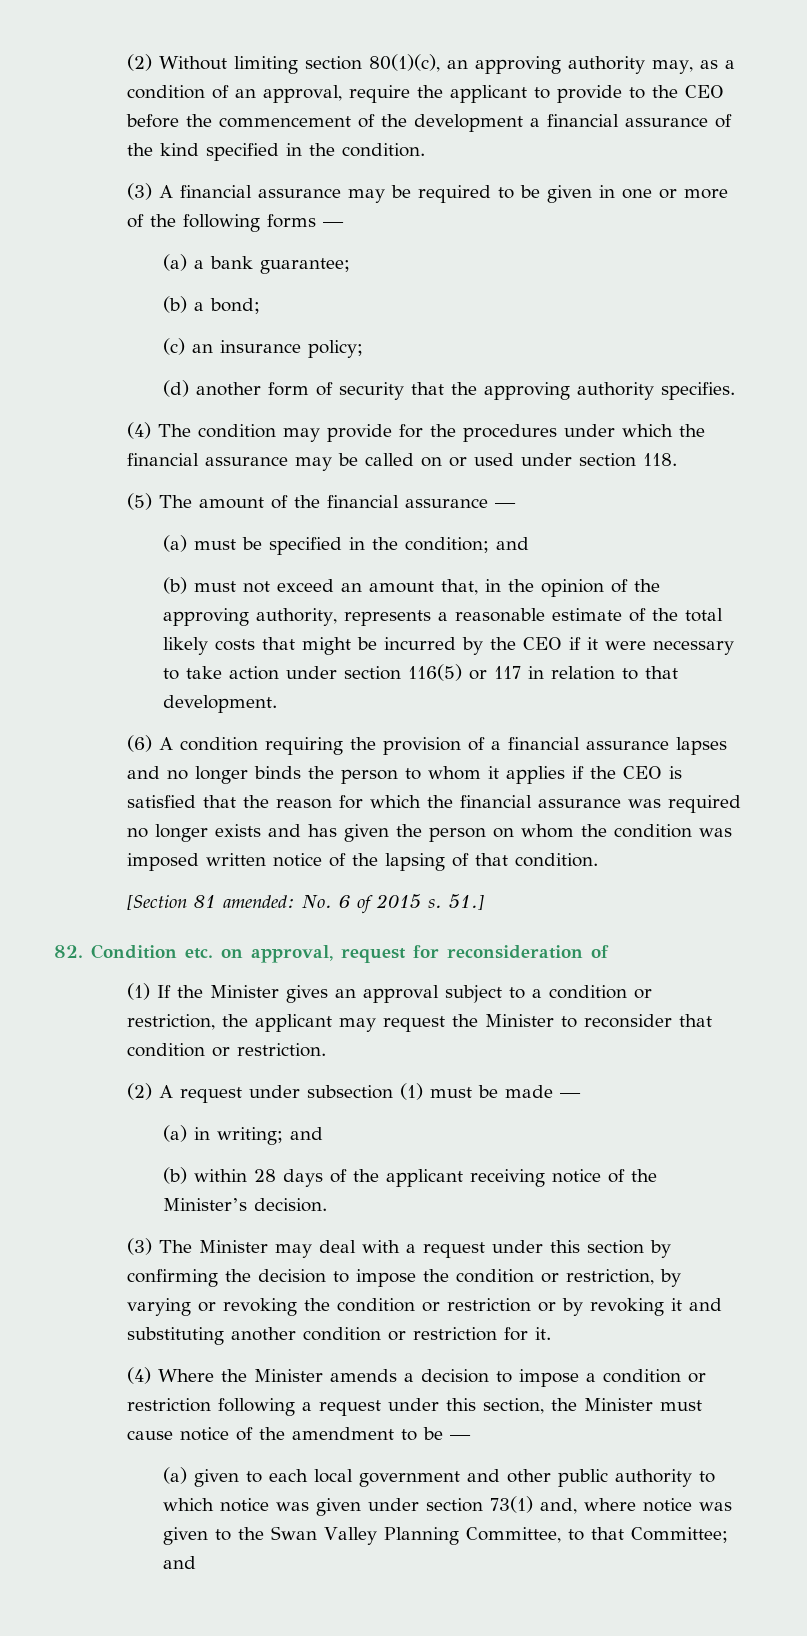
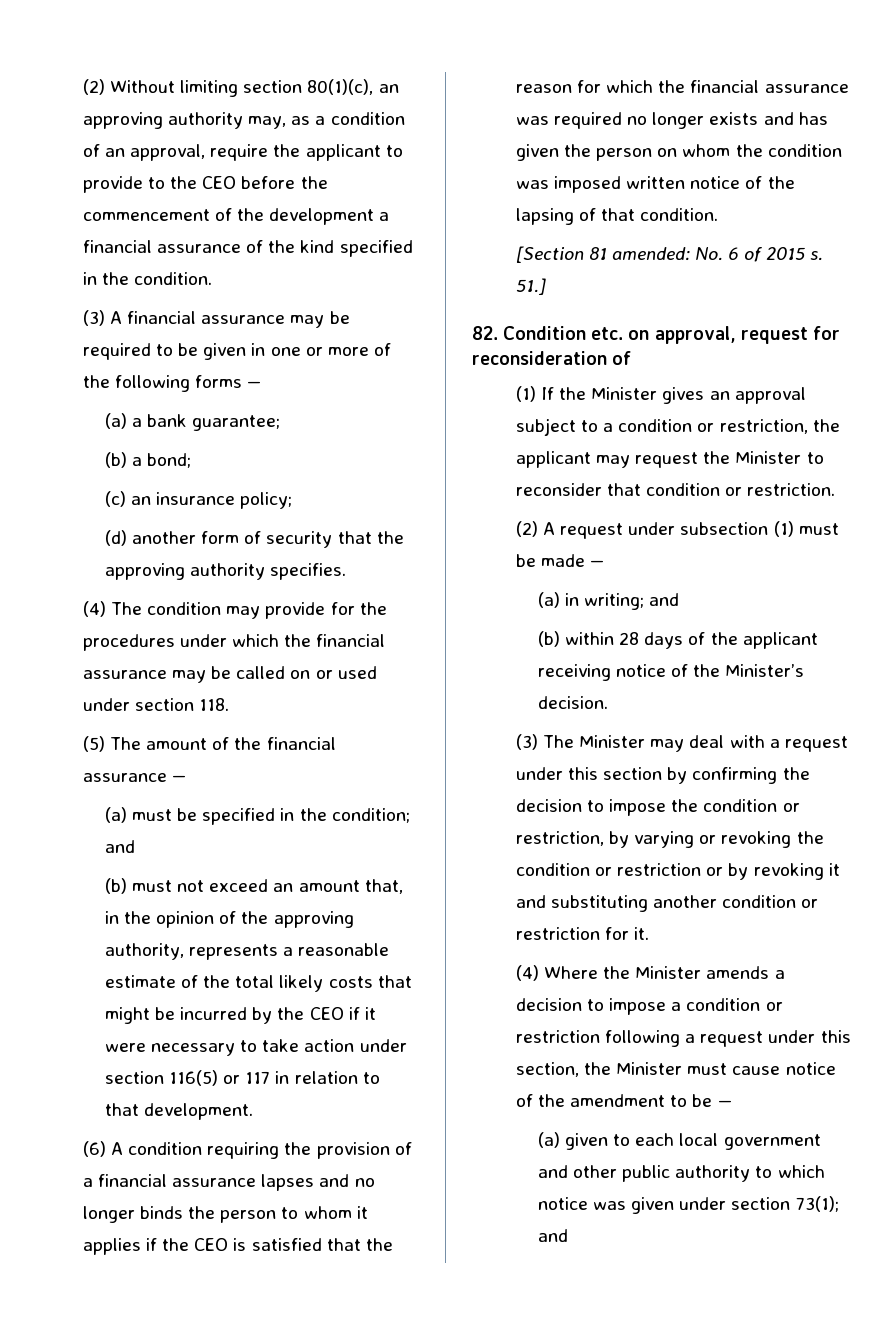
[490,1496,733,1514] [163,1526,729,1545] 73(1) and, where notice was given to the Swan Valley Planning Committee, to that Committee; -> [795,1196,839,1212] 73(1);

